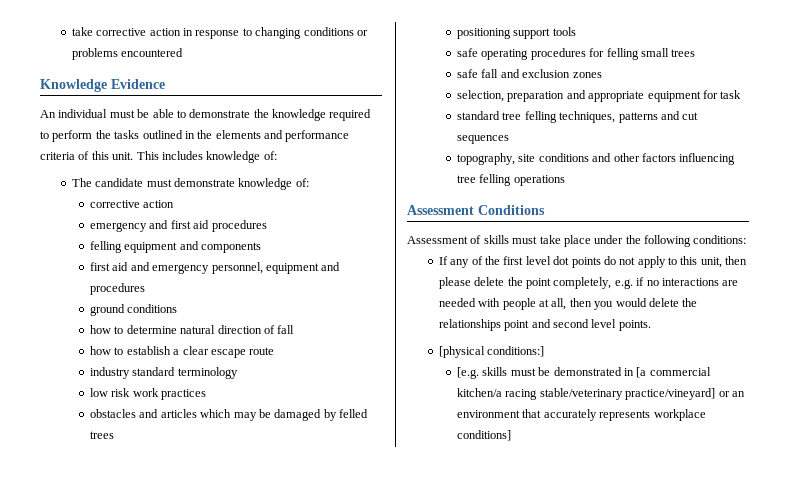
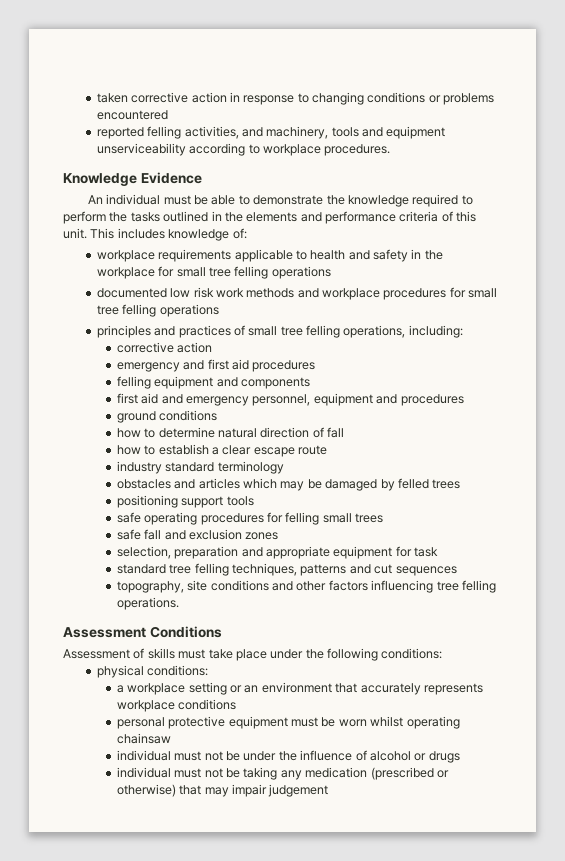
[71,27,93,36] take -> [96,93,128,103] taken
(184, 52) none -> [96,126,446,139] [96,143,391,156] // reported felling activities, and machinery, tools and equipment unserviceability according to workplace procedures.
[71,178,309,190] The candidate must demonstrate knowledge of: -> [96,249,443,262] [96,266,331,279] [96,287,498,300] [96,304,219,317] [96,325,463,338] workplace requirements applicable to health and safety in the workplace for small tree felling operations // documented low risk work methods and workplace procedures for small tree felling operations // principles and practices of small tree felling operations, including:
[90,388,207,400] // low risk work practices -> (284, 467) none
[513,175,565,186] operations -> [116,597,179,610] operations.
[438,256,748,268] [438,277,739,289] [438,298,698,310] [438,319,651,331] [438,346,545,358] [457,367,711,379] [457,388,716,400] If any of the first level dot points do not apply to this unit, then please delete the point completely, e.g. if no interactions are needed with people at all, then you would delete the relationships point and second level points. // [physical conditions:] // [e.g. skills must be demonstrated in [a commercial kitchen/a racing stable/veterinary practice/vineyard] -> [96,665,209,678] [116,682,227,695] physical conditions: // a workplace setting
[457,430,512,441] conditions] -> [178,699,237,710] [116,716,460,729] [116,733,171,744] [116,750,460,763] [116,767,449,780] [116,784,329,797] conditions // personal protective equipment must be worn whilst operating chainsaw // individual must not be under the influence of alcohol or drugs // individual must not be taking any medication (prescribed or otherwise) that may impair judgement

